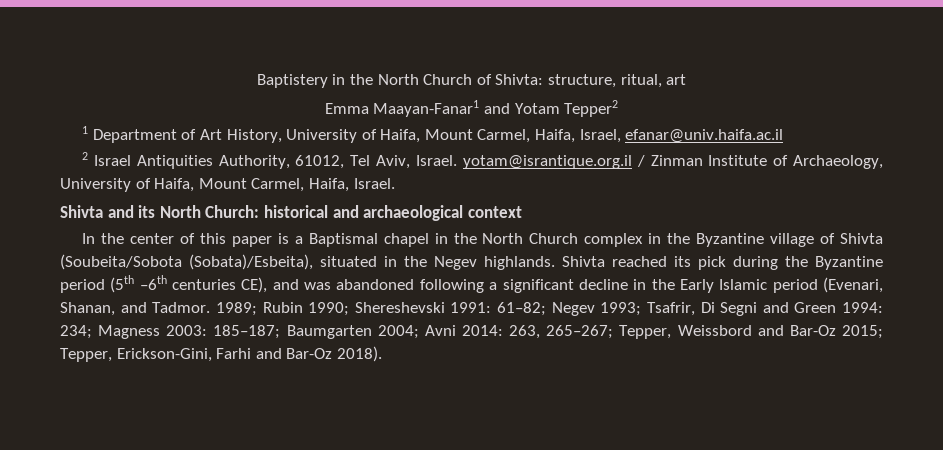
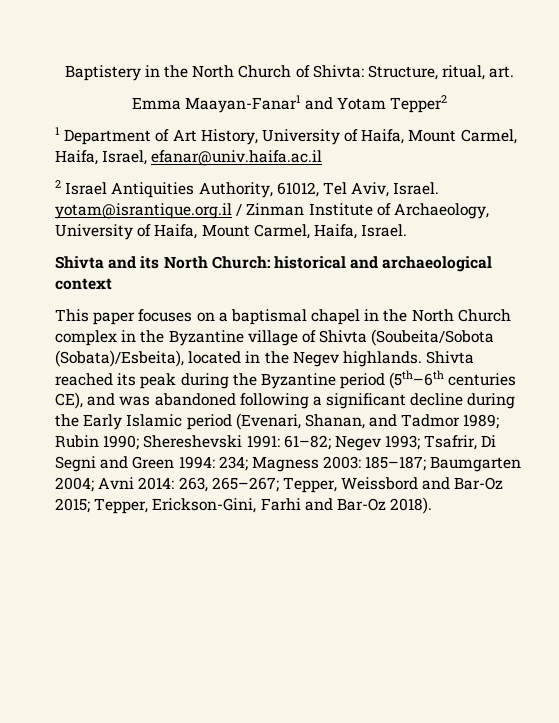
[547,74,687,88] structure, ritual, art -> [367,65,515,80] Structure, ritual, art.
[82,233,378,247] In the center of this paper is a Baptismal -> [55,309,307,325] This paper focuses on a baptismal
[320,256,377,267] situated -> [188,351,242,364] located
[698,256,726,270] pick -> [140,373,177,389] peak
[110,275,167,293] (5th –6th -> [389,370,445,389] (5th–6th
[633,279,647,290] in -> [467,393,516,409] during
[152,302,211,313] Tadmor. -> [401,414,461,427] Tadmor

